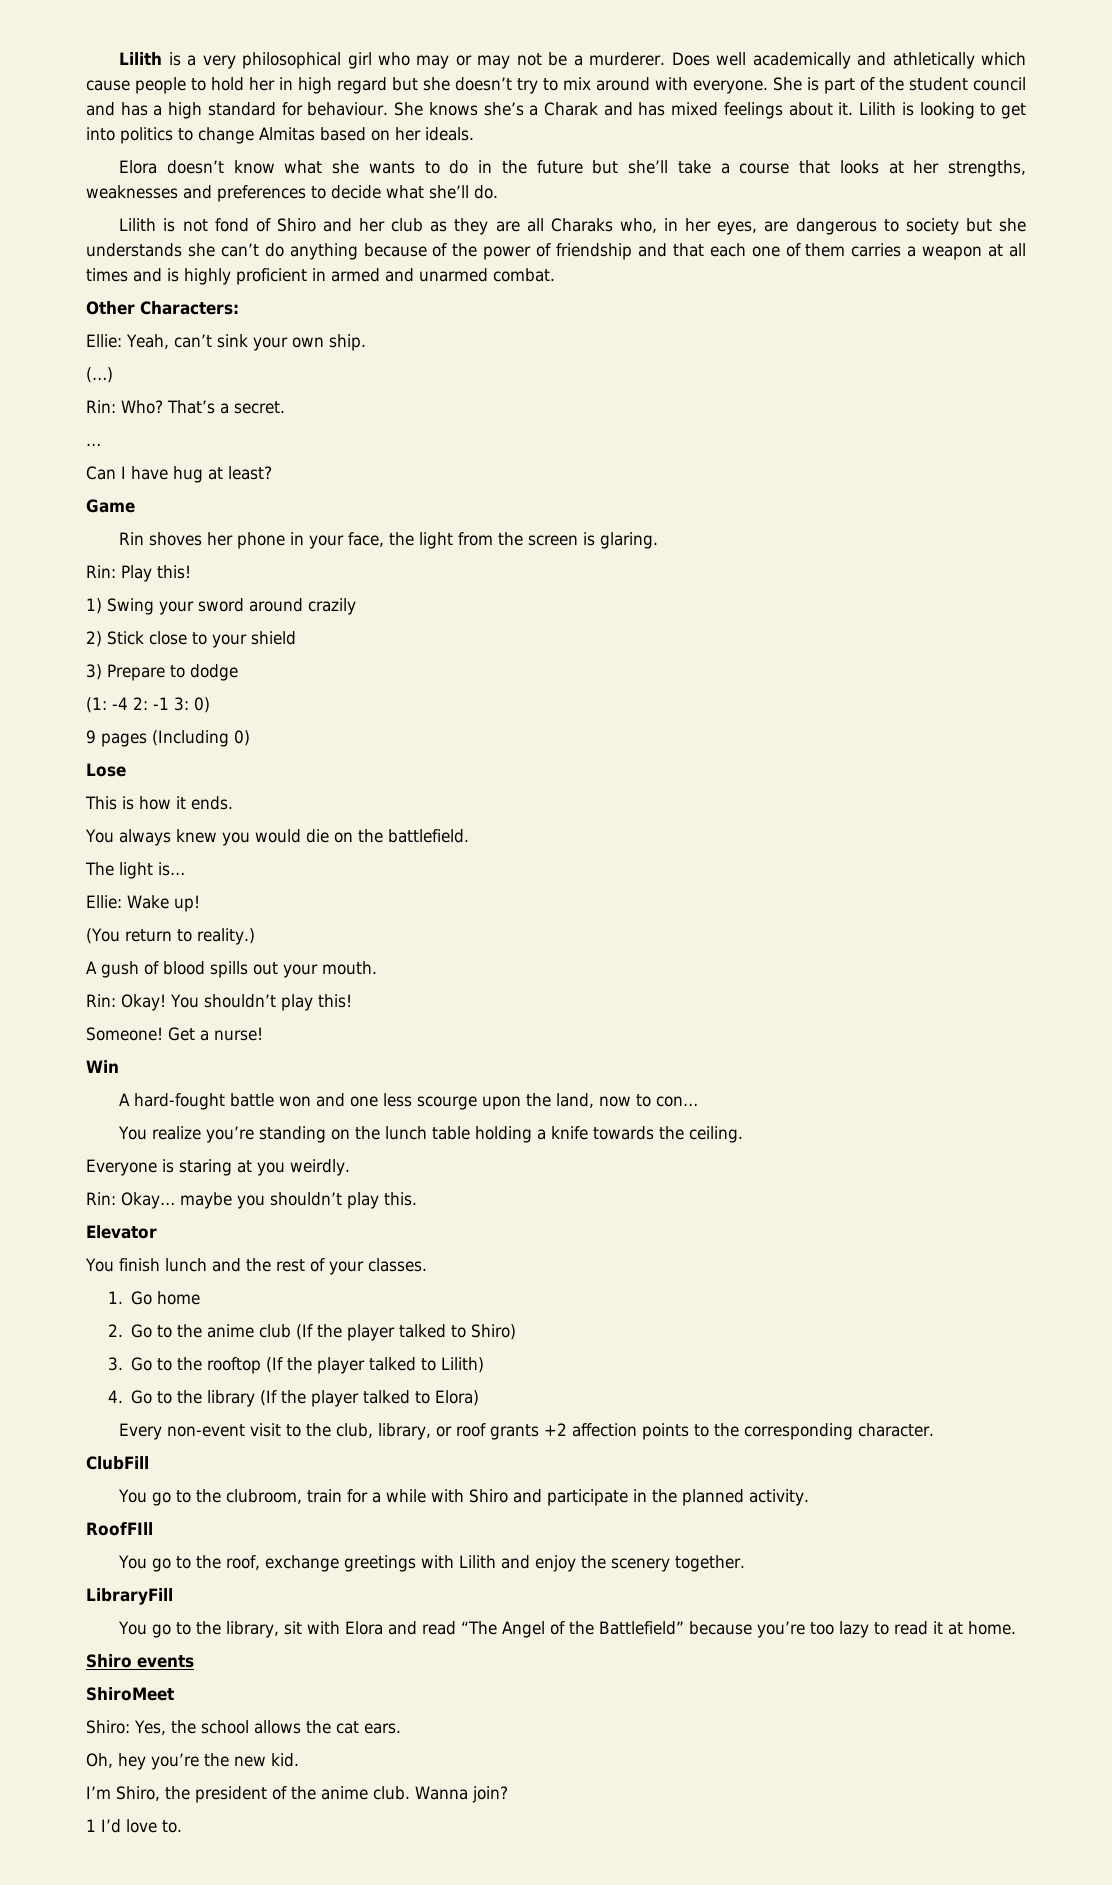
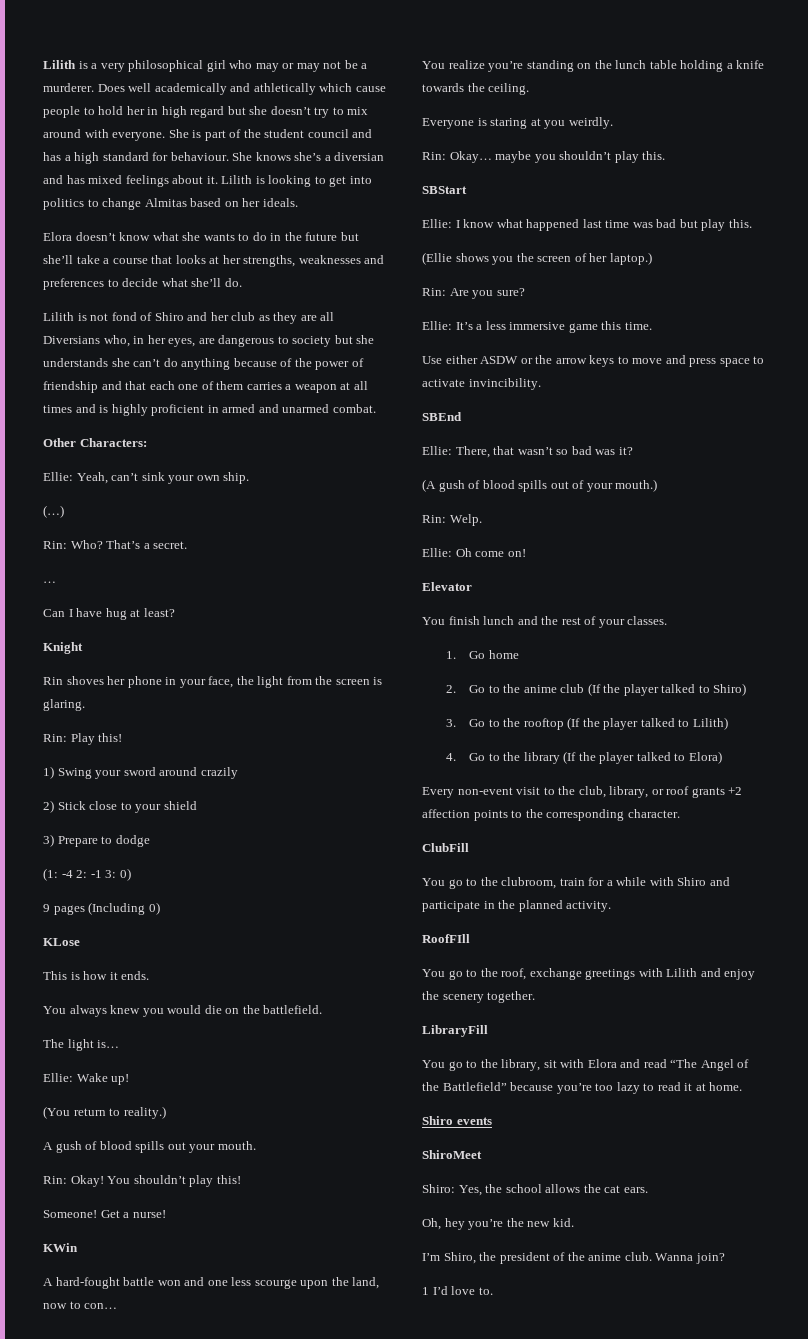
[543,102,598,116] Charak -> [334,152,385,161] diversian
[550,218,613,232] Charaks -> [43,336,100,344] Diversians
[86,499,135,513] Game -> [43,642,83,654] Knight
[86,763,126,777] Lose -> [43,938,80,946] KLose
[86,1060,119,1073] Win -> [43,1243,78,1252] KWin
(417, 1199) none -> [422,186,467,194] [422,219,752,231] [422,252,652,265] [422,288,525,299] [422,321,652,333] [422,355,765,367] [422,378,541,390] [422,412,462,421] [422,446,633,458] [422,479,658,492] [422,514,482,526] [422,548,526,557] // SBStart // Ellie: I know what happened last time was bad but play this. // (Ellie shows you the screen of her laptop.) // Rin: Are you sure? // Ellie: It’s a less immersive game this time. // Use either ASDW or the arrow keys to move and press space to activate invincibility. // SBEnd // Ellie: There, that wasn’t so bad was it? // (A gush of blood spills out of your mouth.) // Rin: Welp. // Ellie: Oh come on!

